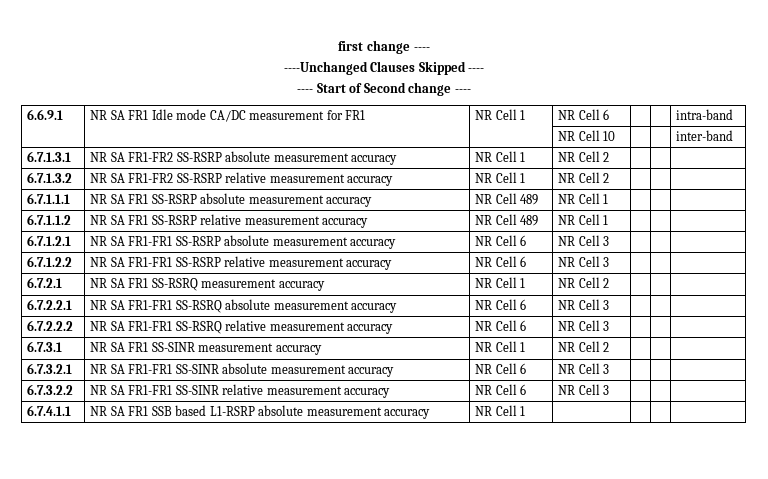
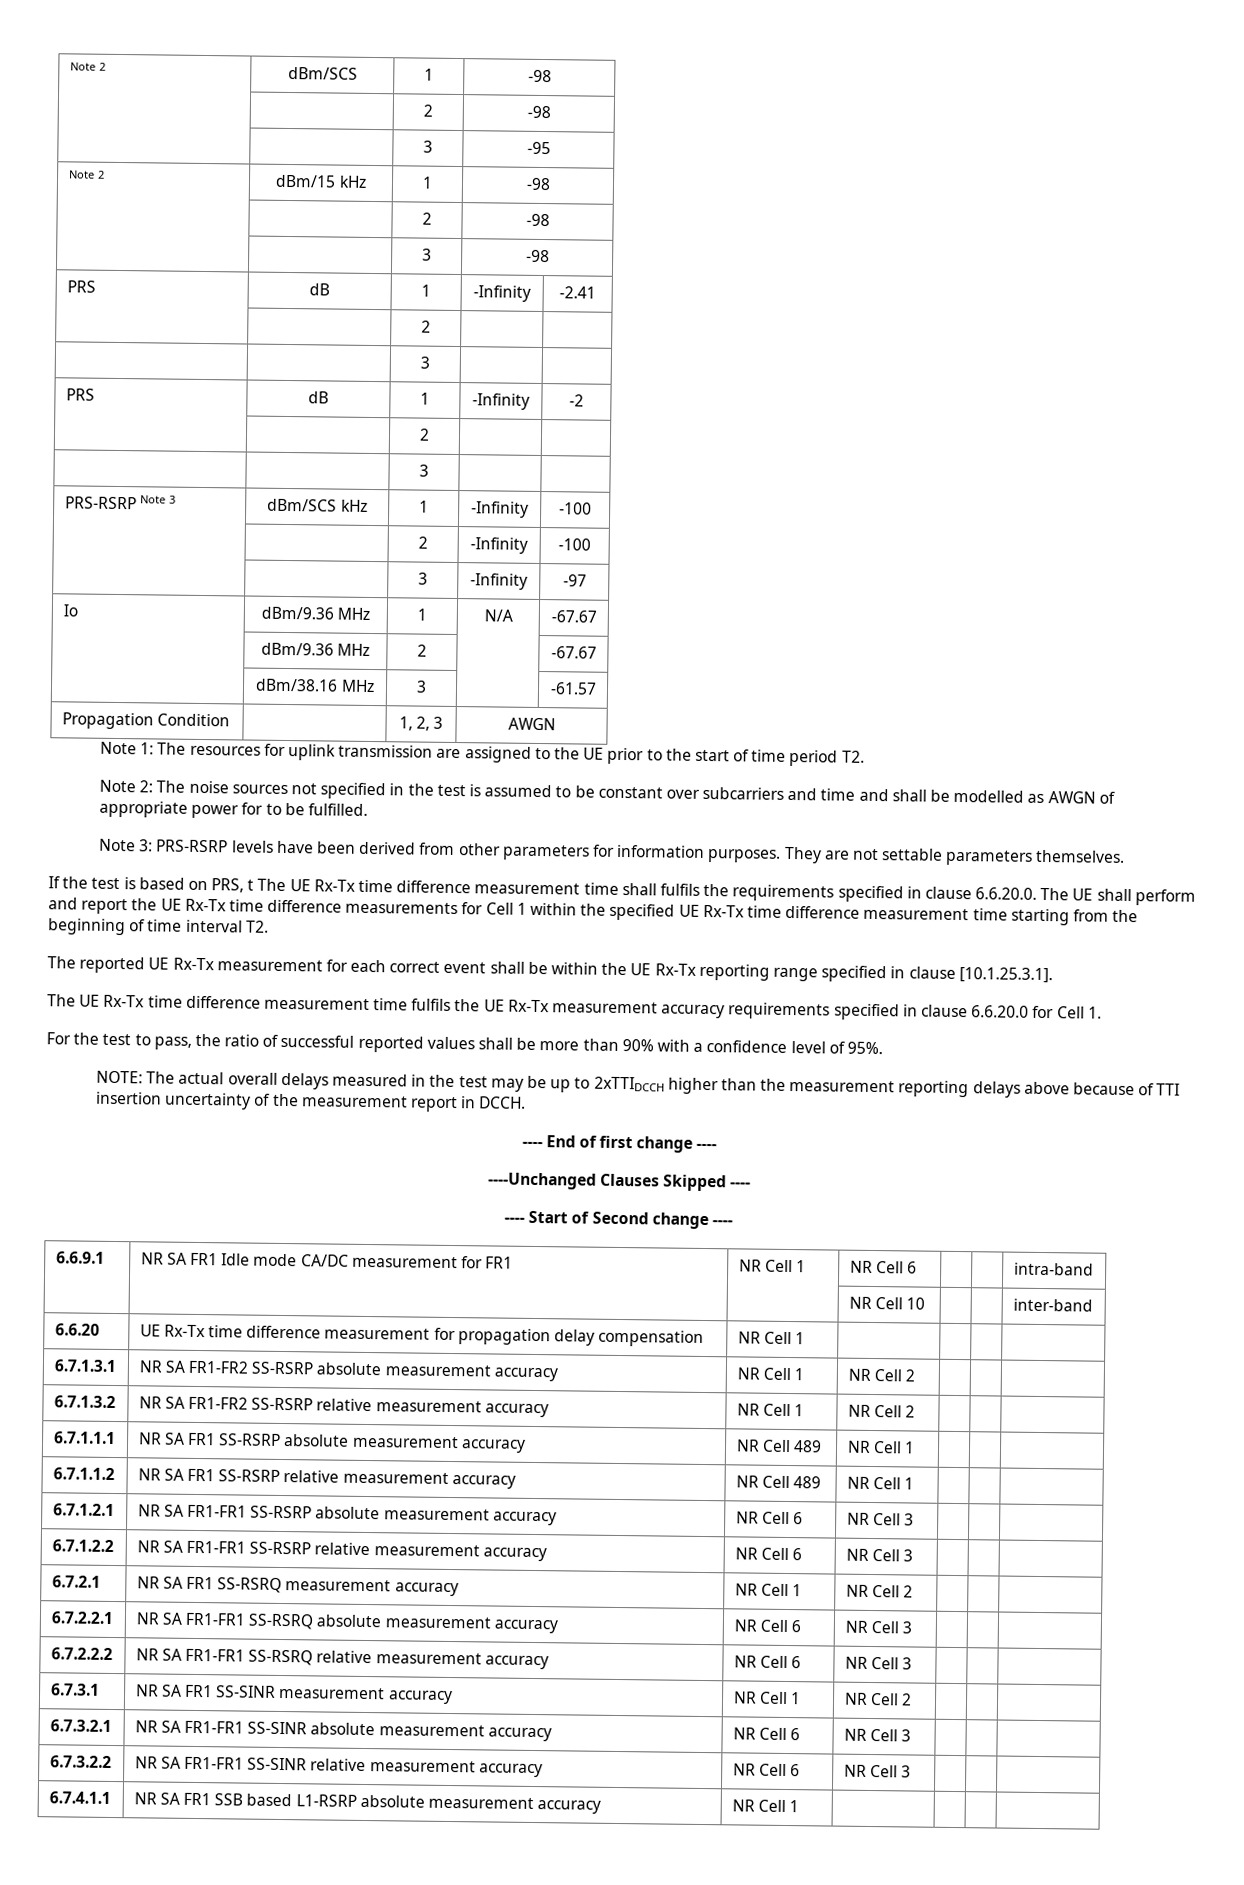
(338, 46) none -> [69,62,106,71] [287,66,358,80] [424,68,434,81] [527,69,552,83] [423,104,433,117] [526,105,551,119] [423,140,433,153] [526,141,551,155] [68,170,105,179] [275,174,367,188] [422,176,433,189] [525,177,551,191] [422,212,432,225] [525,213,550,227] [422,248,432,261] [525,249,550,263] [66,280,96,293] [309,283,330,296] [421,284,431,297] [473,285,531,302] [559,286,596,299] [421,320,431,333] [420,356,430,369] [65,388,95,401] [308,391,329,404] [420,392,430,405] [472,393,530,410] [569,394,584,407] [419,428,430,441] [419,464,429,477] [64,495,177,510] [267,498,368,512] [419,500,429,513] [471,501,529,518] [559,502,592,515] [418,536,428,549] [470,537,528,554] [558,538,591,551] [418,572,428,585] [470,573,528,590] [562,574,587,587] [62,604,78,617] [260,606,371,620] [417,608,427,621] [483,609,513,622] [550,610,597,623] [260,642,371,656] [417,644,427,657] [550,646,597,659] [255,678,375,693] [416,680,427,693] [549,682,597,695] [61,712,230,730] [398,716,444,731] [507,717,556,731] [100,741,865,767] [99,779,1115,804] [99,800,369,819] [99,838,1126,866] [48,876,1196,906] [48,897,1139,926] [48,918,269,936] [47,956,1053,984] [47,994,1102,1021] [46,1032,883,1055] [96,1070,1181,1098] [96,1091,527,1113] [521,1135,597,1148] Note 2 | dBm/SCS | 1 | -98 // | | 2 | -98 // | | 3 | -95 // Note 2 | dBm/15 kHz | 1 | -98 // | | 2 | -98 // | | 3 | -98 // PRS | dB | 1 | -Infinity | -2.41 // | | 2 | | // | | 3 | | // PRS | dB | 1 | -Infinity | -2 // | | 2 | | // | | 3 | | // PRS-RSRP Note 3 | dBm/SCS kHz | 1 | -Infinity | -100 // | | 2 | -Infinity | -100 // | | 3 | -Infinity | -97 // Io | dBm/9.36 MHz | 1 | N/A | -67.67 // | dBm/9.36 MHz | 2 | | -67.67 // | dBm/38.16 MHz | 3 | | -61.57 // Propagation Condition | | 1, 2, 3 | AWGN // Note 1: The resources for uplink transmission are assigned to the UE prior to the start of time period T2. // Note 2: The noise sources not specified in the test is assumed to be constant over subcarriers and time and shall be modelled as AWGN of appropriate power for to be fulfilled. // Note 3: PRS-RSRP levels have been derived from other parameters for information purposes. They are not settable parameters themselves. // If the test is based on PRS, t The UE Rx-Tx time difference measurement time shall fulfils the requirements specified in clause 6.6.20.0. The UE shall perform and report the UE Rx-Tx time difference measurements for Cell 1 within the specified UE Rx-Tx time difference measurement time starting from the beginning of time interval T2. // The reported UE Rx-Tx measurement for each correct event shall be within the UE Rx-Tx reporting range specified in clause [10.1.25.3.1]. // The UE Rx-Tx time difference measurement time fulfils the UE Rx-Tx measurement accuracy requirements specified in clause 6.6.20.0 for Cell 1. // For the test to pass, the ratio of successful reported values shall be more than 90% with a confidence level of 95%. // NOTE: The actual overall delays measured in the test may be up to 2xTTIDCCH higher than the measurement reporting delays above because of TTI insertion uncertainty of the measurement report in DCCH. // ---- End of
(734, 135) none -> [54,1323,100,1336] [139,1324,705,1348] [737,1331,806,1345] // 6.6.20 | UE Rx-Tx time difference measurement for propagation delay compensation | NR Cell 1 | | | |

